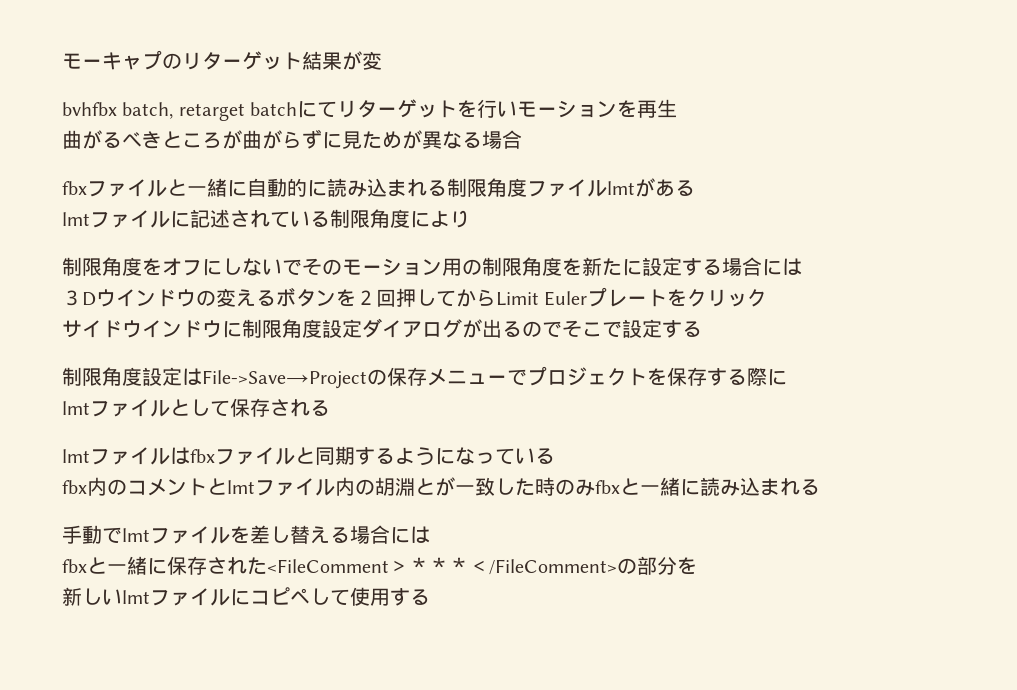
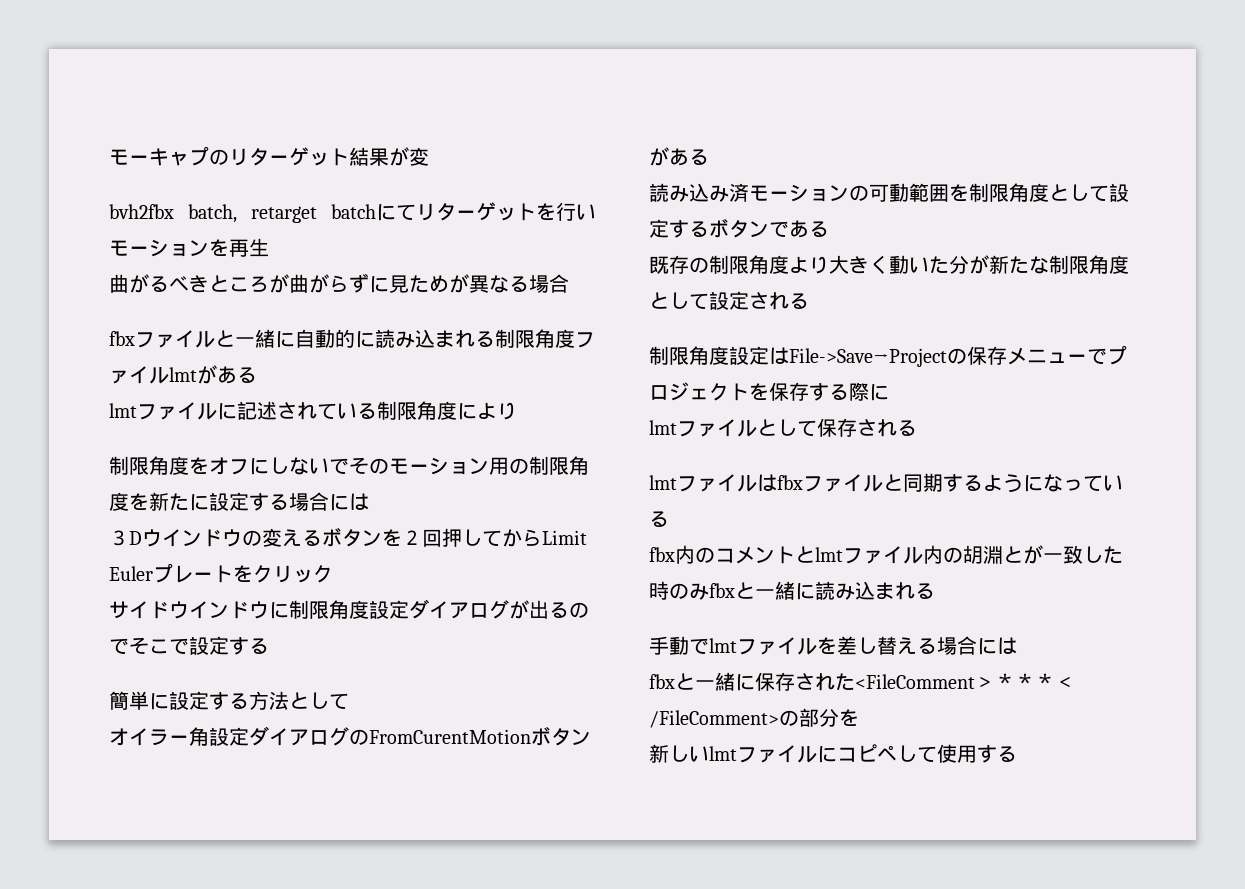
[62,102,117,116] bvhfbx -> [109,204,174,219] bvh2fbx
(702, 329) none -> [109,691,349,710] [109,726,591,746] [649,147,709,166] [649,183,1129,202] [649,218,829,238] [649,255,1129,274] [649,291,809,310] // 簡単に設定する方法として // オイラー角設定ダイアログのFromCurentMotionボタンがある // 読み込み済モーションの可動範囲を制限角度として設定するボタンである // 既存の制限角度より大きく動いた分が新たな制限角度として設定される

